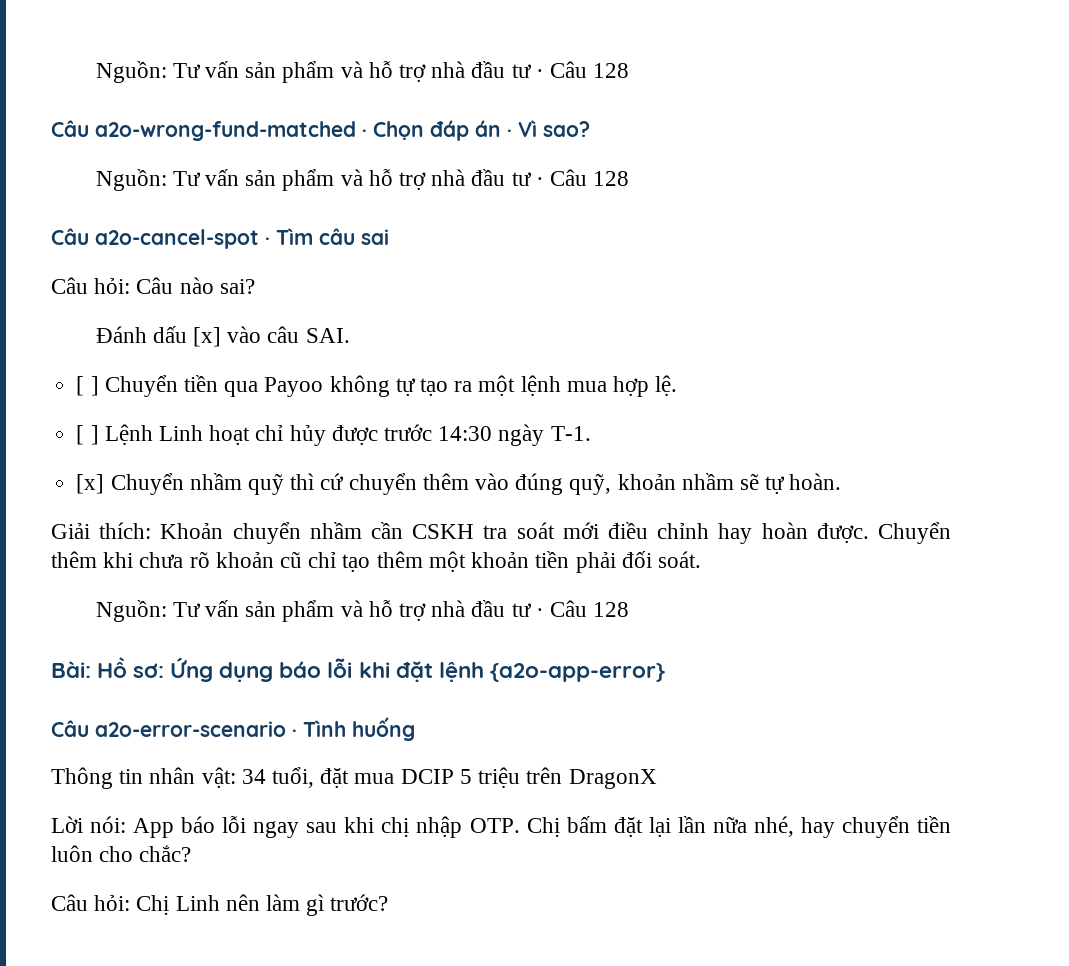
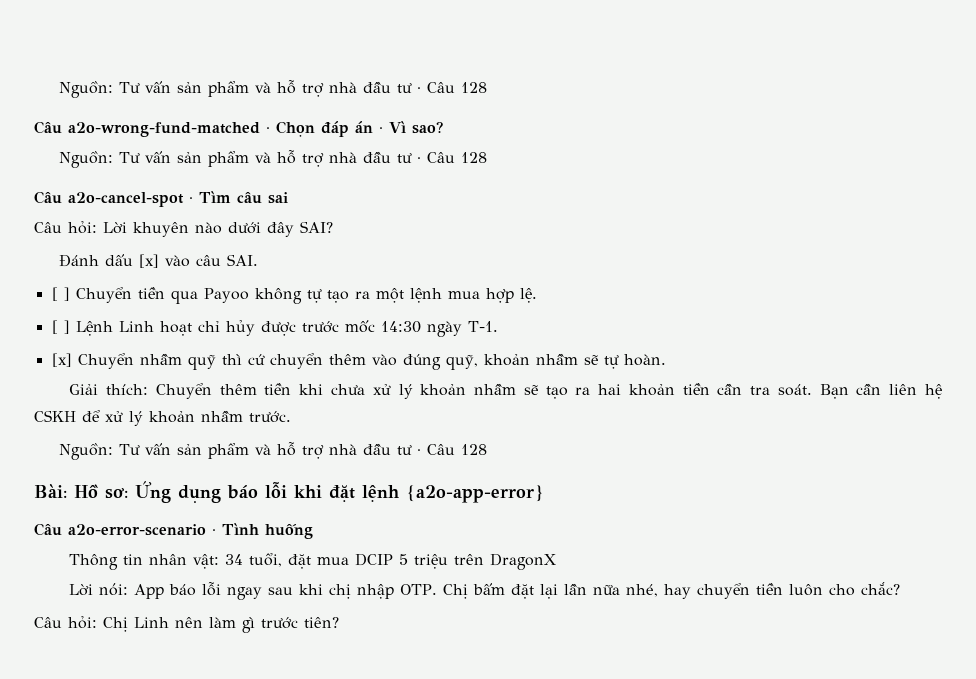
[136,277,255,294] Câu nào sai? -> [103,221,333,237] Lời khuyên nào dưới đây SAI?
(432, 432) none -> [344,320,375,333] mốc
[160,522,869,544] Khoản chuyển nhầm cần CSKH tra soát mới điều chỉnh hay hoàn được. -> (149, 389) none
(97, 559) none -> [264,383,292,395] tiền
[189,551,701,573] rõ khoản cũ chỉ tạo thêm một khoản tiền phải đối soát. -> [372,383,942,399] [34,410,291,426] xử lý khoản nhầm sẽ tạo ra hai khoản tiền cần tra soát. Bạn cần liên hệ CSKH để xử lý khoản nhầm trước.
[330,894,389,911] trước? -> [261,617,339,629] trước tiên?

